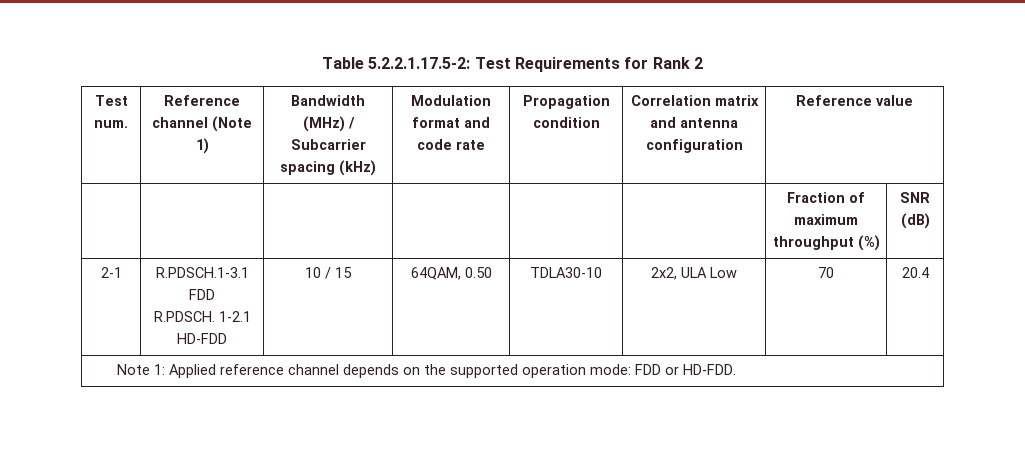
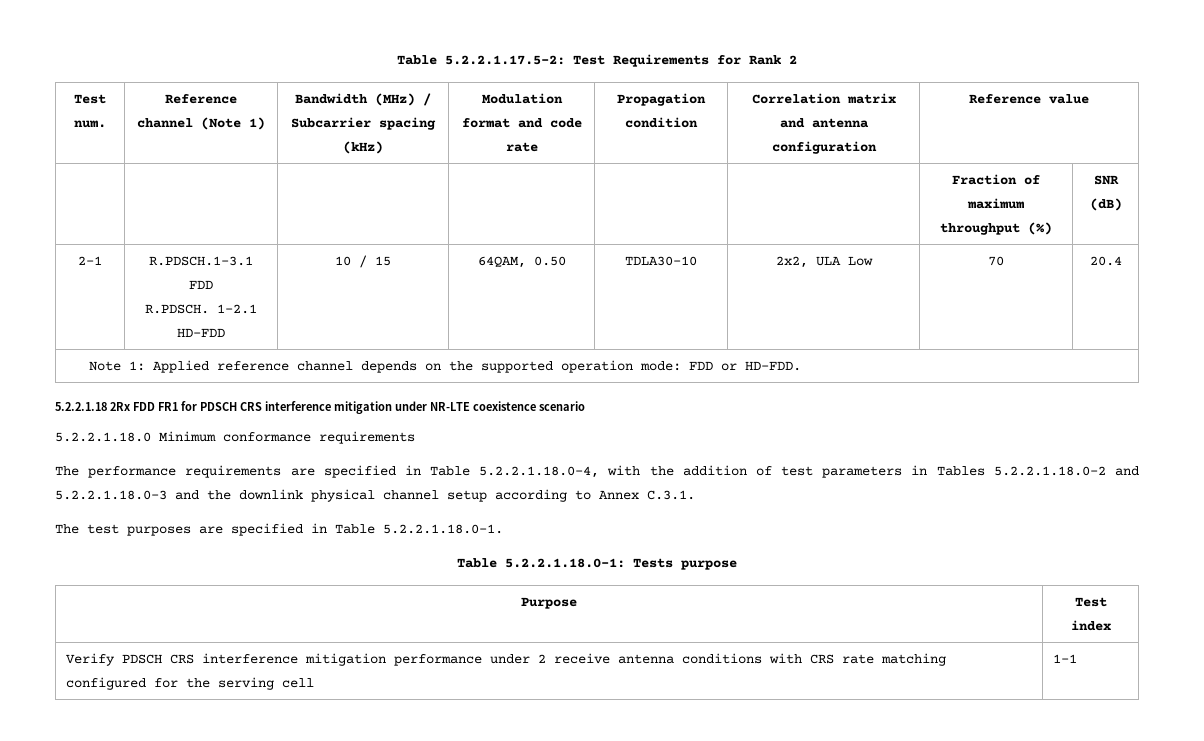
(737, 369) none -> [55,401,585,414] [55,431,415,444] [55,465,1139,478] [55,489,695,502] [55,523,503,536] [457,558,737,570] [521,597,577,609] [1074,597,1107,607] [1070,620,1111,631] [66,653,947,666] [66,677,315,690] [1053,654,1078,663] // 5.2.2.1.18 2Rx FDD FR1 for PDSCH CRS interference mitigation under NR-LTE coexistence scenario // 5.2.2.1.18.0 Minimum conformance requirements // The performance requirements are specified in Table 5.2.2.1.18.0-4, with the addition of test parameters in Tables 5.2.2.1.18.0-2 and 5.2.2.1.18.0-3 and the downlink physical channel setup according to Annex C.3.1. // The test purposes are specified in Table 5.2.2.1.18.0-1. // Table 5.2.2.1.18.0-1: Tests purpose // Purpose | Test index // Verify PDSCH CRS interference mitigation performance under 2 receive antenna conditions with CRS rate matching configured for the serving cell | 1-1

